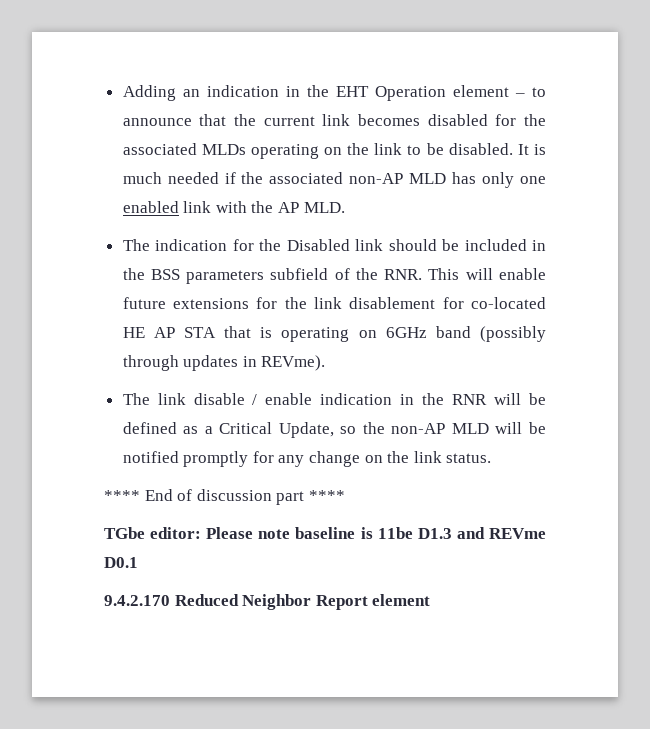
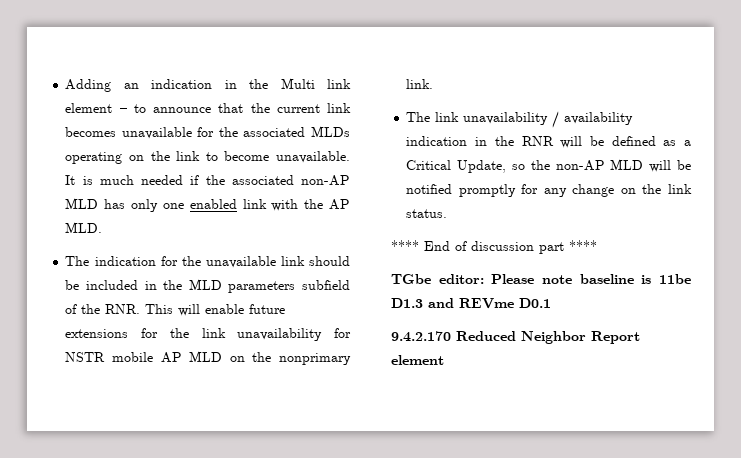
[335,86,446,101] EHT Operation -> [280,78,352,89] Multi link
[427,114,488,126] disabled -> [121,127,192,139] unavailable
[426,143,513,155] be disabled. -> [224,151,350,163] become unavailable.
[286,239,350,251] Disabled -> [205,256,276,268] unavailable
[150,269,180,280] BSS -> [188,279,222,290] MLD
[349,297,546,309] [122,326,546,342] [122,355,326,371] disablement for co-located HE AP STA that is operating on 6GHz band (possibly through updates in REVme). -> [237,328,351,341] [65,351,351,365] [406,79,434,89] unavailability for NSTR mobile AP MLD on the nonprimary link.
[193,393,313,405] disable / enable -> [463,111,634,128] unavailability / availability

